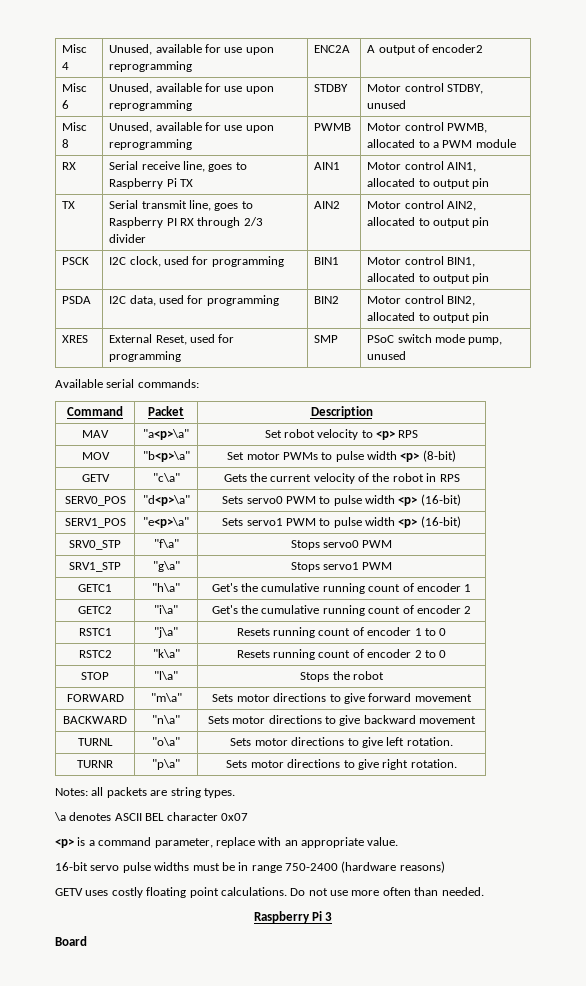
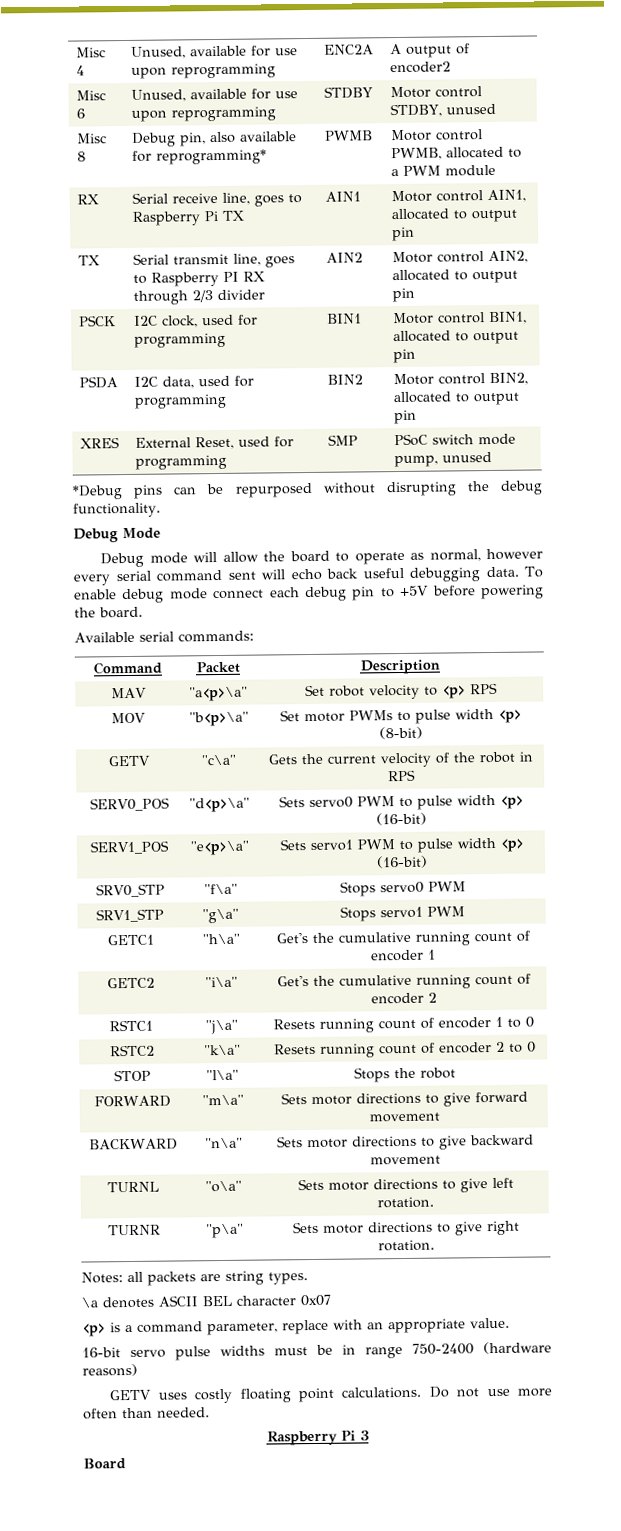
[109,122,274,133] [109,139,193,150] Unused, available for use upon reprogramming -> [131,131,297,147] [131,149,267,165] Debug pin, also available for reprogramming*
(407, 355) none -> [72,480,543,500] [73,502,161,518] [73,527,161,543] [100,548,543,568] [73,566,544,586] [74,584,544,604] [74,606,143,619] // *Debug pins can be repurposed without disrupting the debug functionality. // Debug Mode // Debug mode will allow the board to operate as normal, however every serial command sent will echo back useful debugging data. To enable debug mode connect each debug pin to +5V before powering the board.

